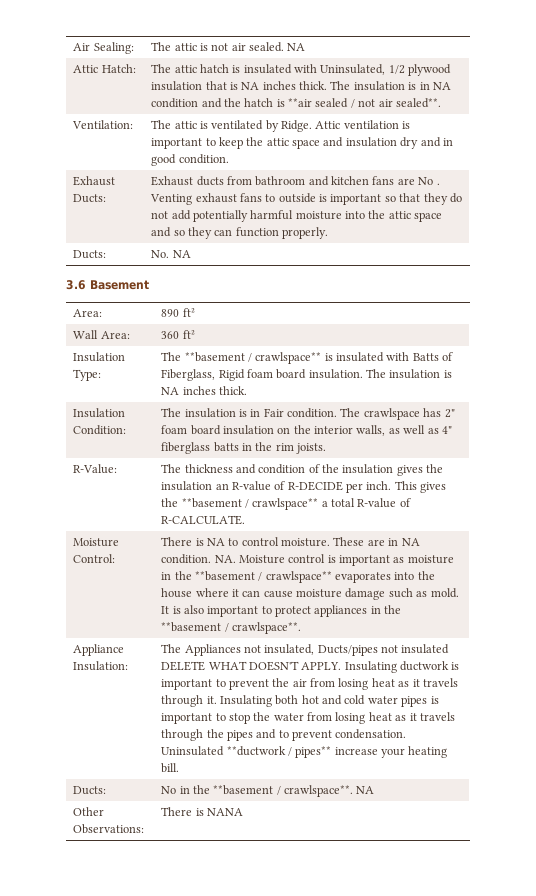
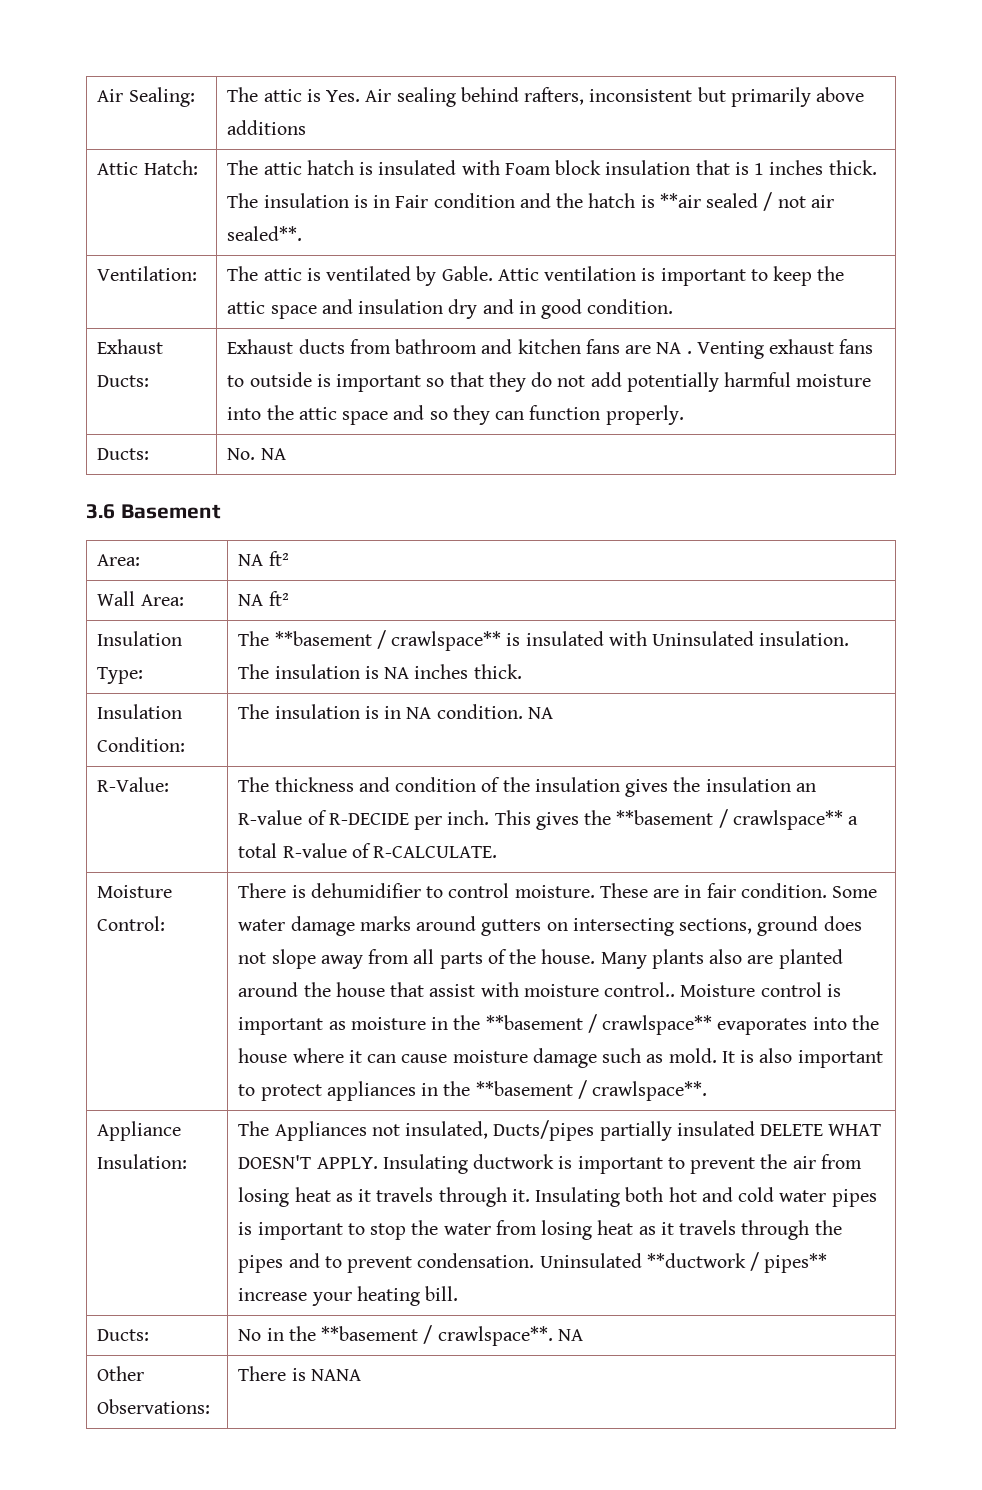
[211,42,306,52] not air sealed. NA -> [326,87,865,107] [227,120,307,135] Yes. Air sealing behind rafters, inconsistent but primarily above additions
[320,64,452,76] Uninsulated, 1/2 plywood -> [504,160,602,175] Foam block
[241,82,260,90] NA -> [754,163,765,175] 1
[432,82,451,90] NA -> [395,195,429,208] Fair
[281,120,313,132] Ridge. -> [441,266,493,281] Gable.
[418,177,434,185] No -> [656,342,682,354] NA
[161,309,180,317] 890 -> [238,554,264,566] NA
[161,331,180,339] 360 -> [238,594,264,606] NA
[412,352,454,361] [161,369,307,381] Batts of Fiberglass, Rigid foam board -> [652,631,755,646] Uninsulated
[263,408,455,420] [161,425,452,436] [161,442,327,454] Fair condition. The crawlspace has 2" foam board insulation on the interior walls, as well as 4" fiberglass batts in the rim joists. -> [406,704,553,719] NA condition. NA
[206,538,225,546] NA -> [310,883,421,898] dehumidifier
[401,538,420,546] [161,554,236,564] NA condition. NA. -> [706,883,878,898] [238,916,862,936] [238,949,843,969] [238,982,676,997] fair condition. Some water damage marks around gutters on intersecting sections, ground does not slope away from all parts of the house. Many plants also are planted around the house that assist with moisture control..
[381,645,399,653] not -> [599,1121,672,1141] partially

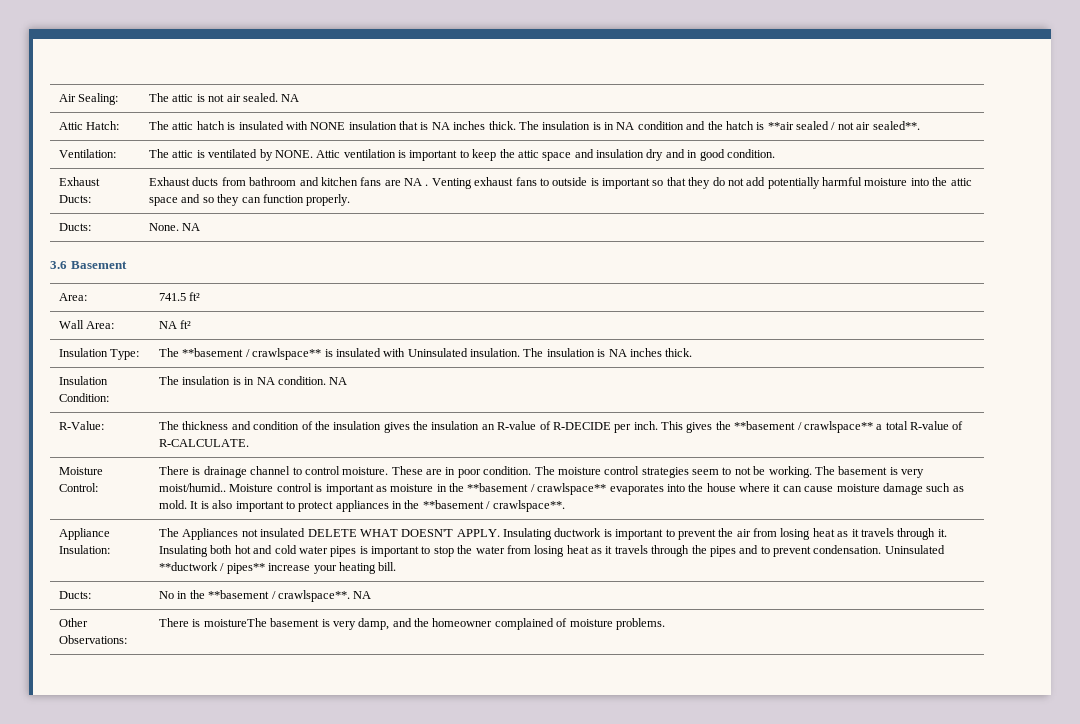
[326,87,865,107] [227,120,307,135] Yes. Air sealing behind rafters, inconsistent but primarily above additions -> [208,93,300,102] not air sealed. NA
[461,160,602,175] with Foam block -> [285,121,346,130] with NONE
[754,163,765,175] 1 -> [431,122,450,130] NA
[395,195,429,208] Fair -> [616,122,635,130] NA
[441,266,493,281] Gable. -> [274,150,313,158] NONE.
[227,448,256,460] No. -> [149,223,180,231] None.
[238,554,264,566] NA -> [159,293,187,301] 741.5
[310,883,421,898] dehumidifier -> [203,466,291,478] drainage channel
[706,883,878,898] [238,916,862,936] [238,949,843,969] [238,982,676,997] fair condition. Some water damage marks around gutters on intersecting sections, ground does not slope away from all parts of the house. Many plants also are planted around the house that assist with moisture control.. -> [457,466,925,478] [159,483,227,492] poor condition. The moisture control strategies seem to not be working. The basement is very moist/humid..
[405,1120,672,1141] insulated, Ducts/pipes partially -> (258, 533) none
[310,1369,361,1381] NANA -> [203,618,665,630] moistureThe basement is very damp, and the homeowner complained of moisture problems.

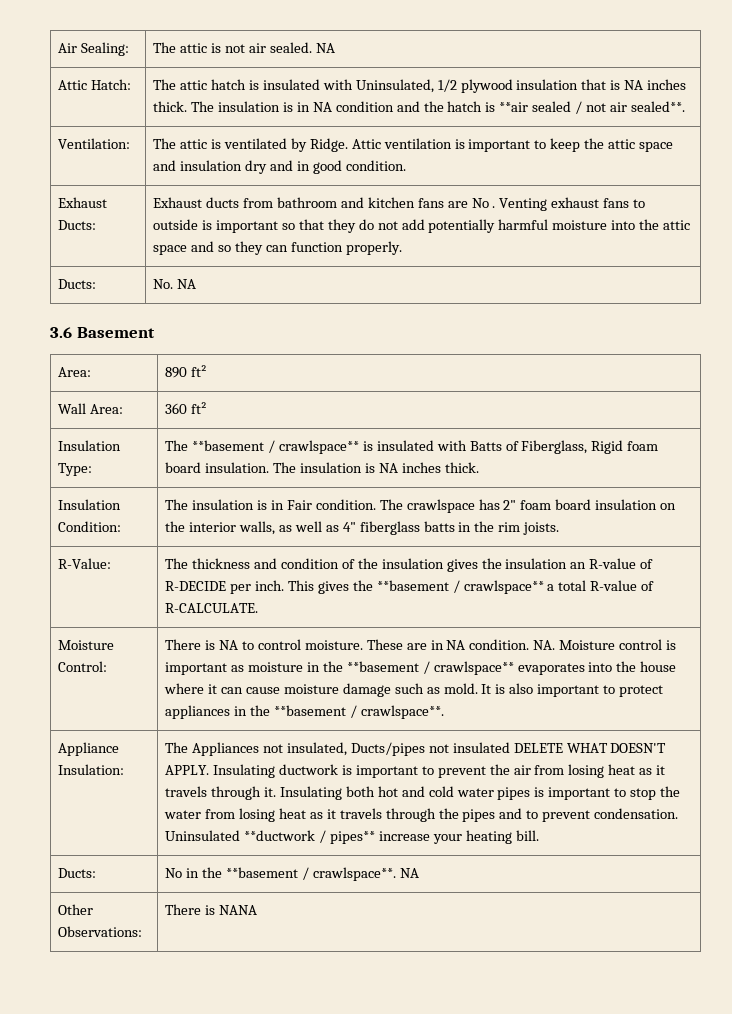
[285,121,346,130] with NONE -> [322,79,513,93] with Uninsulated, 1/2 plywood
[274,150,313,158] NONE. -> [309,138,348,152] Ridge.
[404,178,423,186] NA -> [471,198,489,208] No
[149,223,180,231] None. -> [153,279,174,289] No.
[159,293,187,301] 741.5 -> [165,367,188,378] 890
[159,321,178,329] NA -> [165,403,188,414] 360
[407,348,468,357] Uninsulated -> [469,440,659,454] [165,462,202,473] Batts of Fiberglass, Rigid foam board
[256,376,348,385] NA condition. NA -> [286,499,677,513] [165,521,560,535] Fair condition. The crawlspace has 2" foam board insulation on the interior walls, as well as 4" fiberglass batts in the rim joists.
[203,466,291,478] drainage channel -> [219,640,239,650] NA
[457,466,925,478] [159,483,227,492] poor condition. The moisture control strategies seem to not be working. The basement is very moist/humid.. -> [446,639,556,650] NA condition. NA.
(258, 533) none -> [286,742,449,756] insulated, Ducts/pipes not
[203,618,665,630] moistureThe basement is very damp, and the homeowner complained of moisture problems. -> [219,905,258,915] NANA

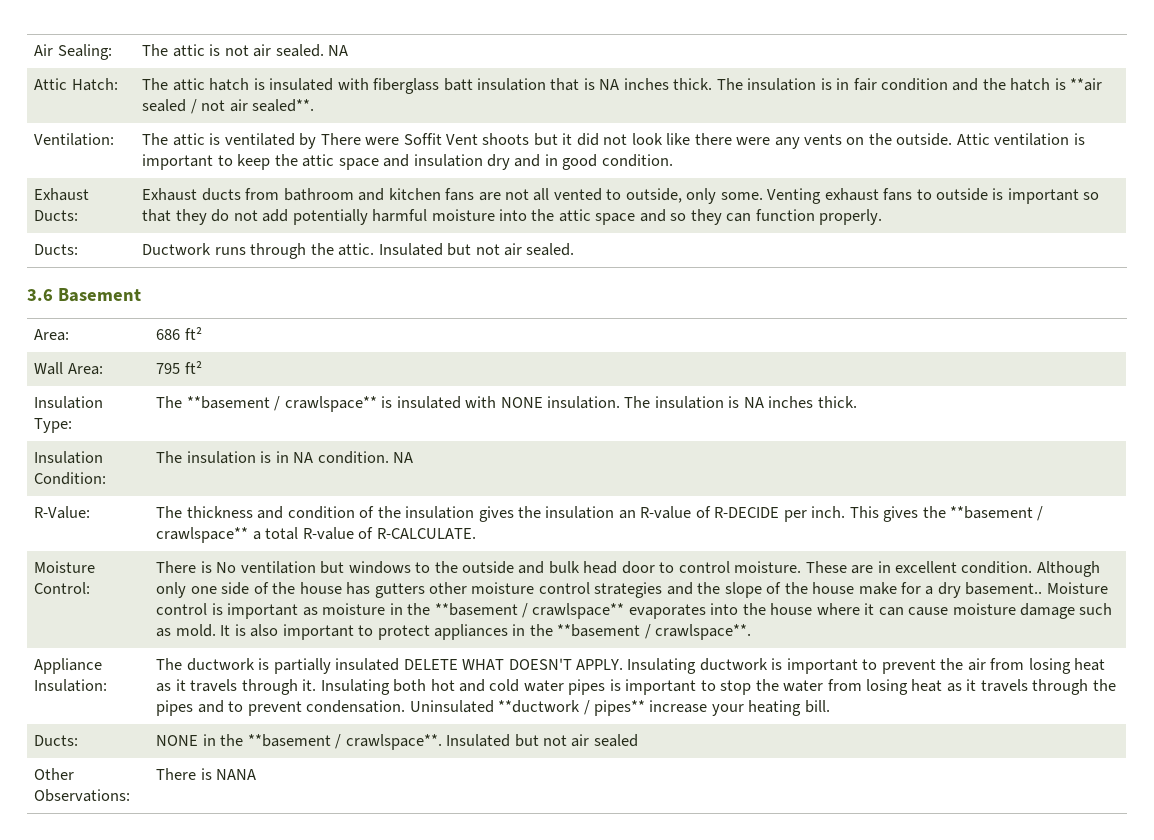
[355,79,513,93] Uninsulated, 1/2 plywood -> [373,78,473,94] fiberglass batt
[312,102,332,112] NA -> [853,78,877,91] fair
[309,138,348,152] Ridge. -> [320,133,953,149] There were Soffit Vent shoots but it did not look like there were any vents on the outside.
[471,198,496,208] No . -> [505,188,763,204] not all vented to outside, only some.
[153,279,197,289] No. NA -> [142,243,575,259] Ductwork runs through the attic. Insulated but not air sealed.
[165,367,188,378] 890 -> [156,329,181,340] 686
[165,403,188,414] 360 -> [156,363,181,374] 795
[436,440,659,454] [165,462,202,473] with Batts of Fiberglass, Rigid foam board -> [465,396,543,408] with NONE
[286,499,677,513] [165,521,560,535] Fair condition. The crawlspace has 2" foam board insulation on the interior walls, as well as 4" fiberglass batts in the rim joists. -> [293,451,414,464] NA condition. NA
[219,640,239,650] NA -> [216,561,655,574] No ventilation but windows to the outside and bulk head door
[446,639,556,650] NA condition. NA. -> [895,561,1100,577] [156,582,1043,598] excellent condition. Although only one side of the house has gutters other moisture control strategies and the slope of the house make for a dry basement..
[192,742,449,756] Appliances not insulated, Ducts/pipes not -> [186,658,331,674] ductwork is partially
[165,867,419,881] | No in the **basement / crawlspace**. NA -> [156,734,638,750] | NONE in the **basement / crawlspace**. Insulated but not air sealed

